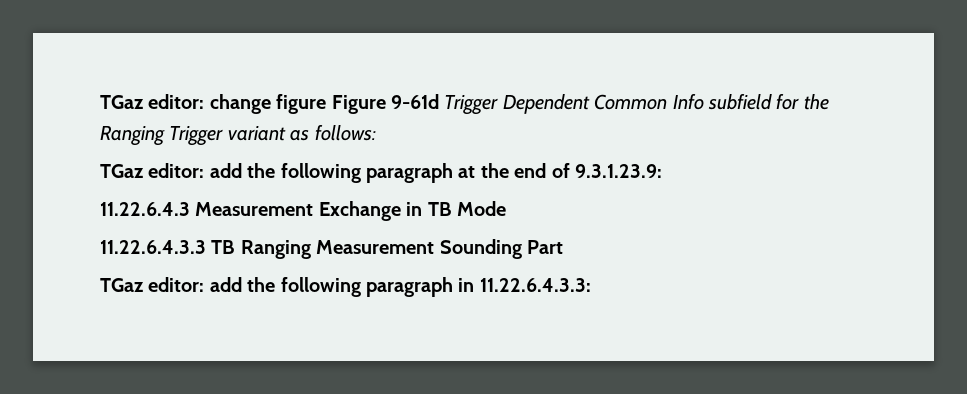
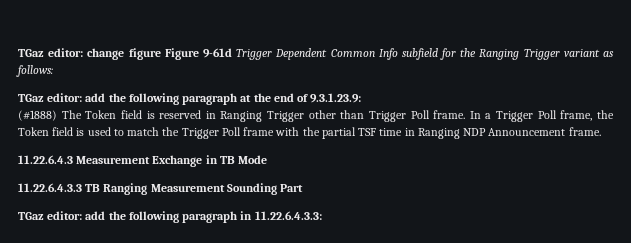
(662, 171) none -> [18,110,615,122] [18,127,601,139] // (#1888) The Token field is reserved in Ranging Trigger other than Trigger Poll frame. In a Trigger Poll frame, the Token field is used to match the Trigger Poll frame with the partial TSF time in Ranging NDP Announcement frame.

